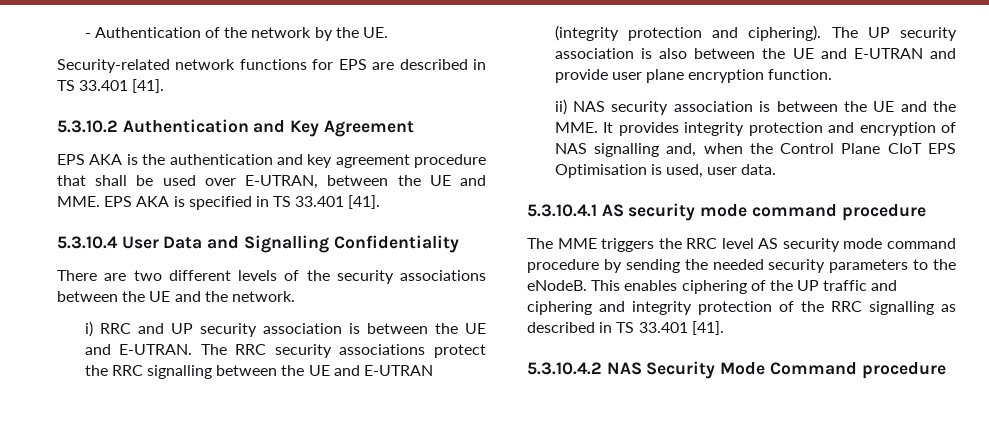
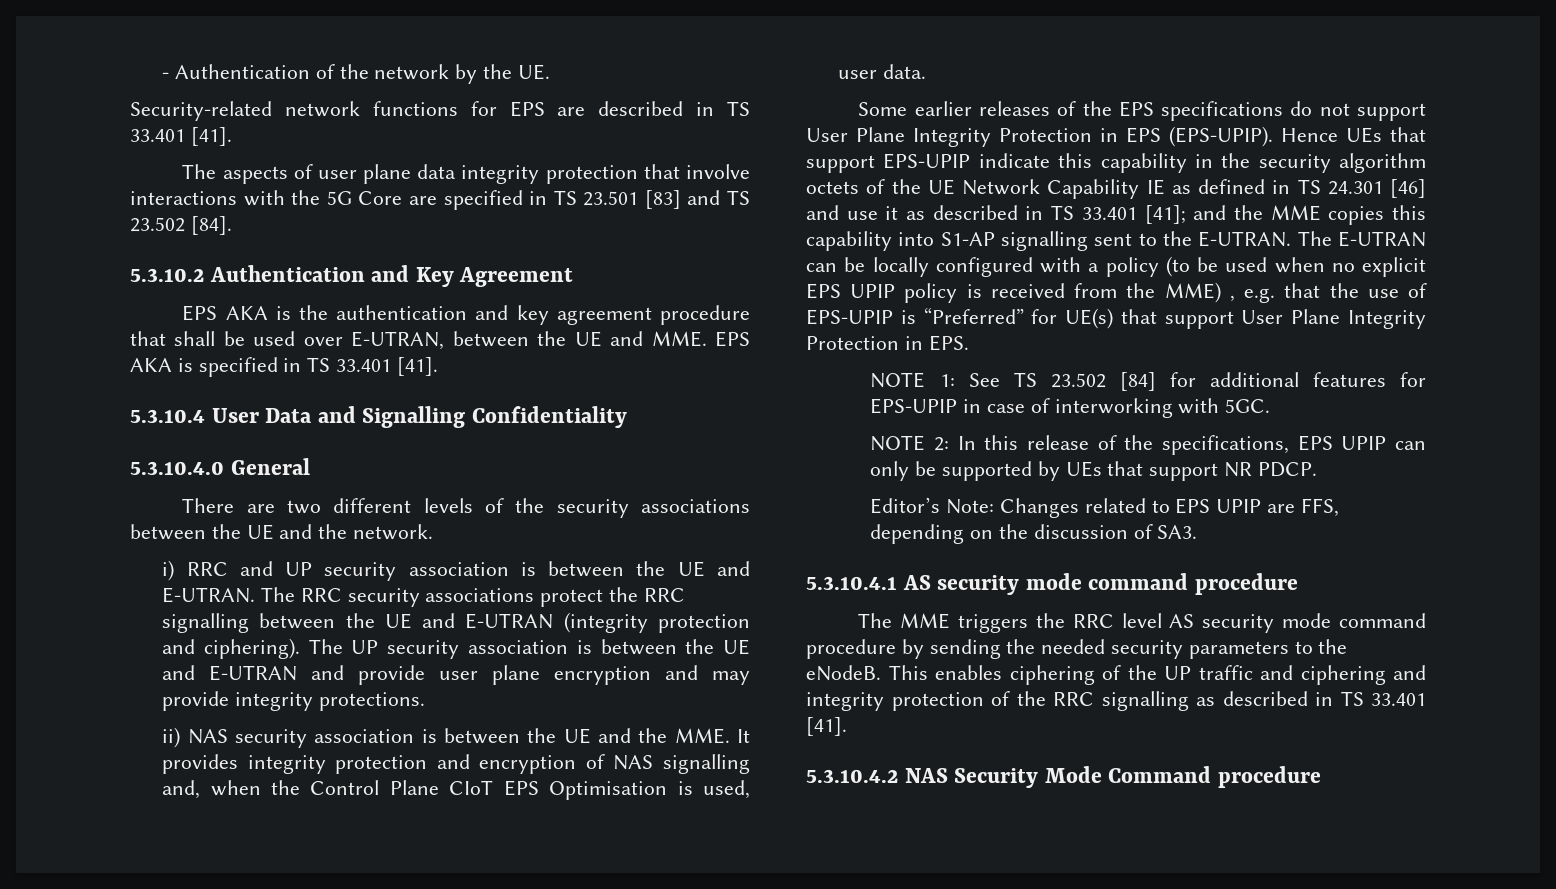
(165, 86) none -> [182,164,750,184] [130,190,750,210] [130,216,232,235] // The aspects of user plane data integrity protection that involve interactions with the 5G Core are specified in TS 23.501 [83] and TS 23.502 [84].
(459, 244) none -> [130,458,310,475] // 5.3.10.4.0 General
[659,48,688,59] also -> (592, 647) none
[768,69,833,80] function. -> [665,665,750,685] [162,691,425,711] and may provide integrity protections.
(777, 169) none -> [858,101,1426,121] [806,126,1426,147] [806,153,1426,173] [806,179,1426,199] [806,205,1426,225] [806,231,1426,251] [806,256,1426,277] [806,282,1427,303] [806,307,1426,329] [806,335,969,351] [870,372,1426,391] [870,398,1271,418] [870,435,1426,455] [870,461,1317,481] [870,497,1339,518] [870,524,1198,544] // Some earlier releases of the EPS specifications do not support User Plane Integrity Protection in EPS (EPS-UPIP). Hence UEs that support EPS-UPIP indicate this capability in the security algorithm octets of the UE Network Capability IE as defined in TS 24.301 [46] and use it as described in TS 33.401 [41]; and the MME copies this capability into S1-AP signalling sent to the E-UTRAN. The E-UTRAN can be locally configured with a policy (to be used when no explicit EPS UPIP policy is received from the MME) , e.g. that the use of EPS-UPIP is “Preferred” for UE(s) that support User Plane Integrity Protection in EPS. // NOTE 1: See TS 23.502 [84] for additional features for EPS-UPIP in case of interworking with 5GC. // NOTE 2: In this release of the specifications, EPS UPIP can only be supported by UEs that support NR PDCP. // Editor’s Note: Changes related to EPS UPIP are FFS, depending on the discussion of SA3.

